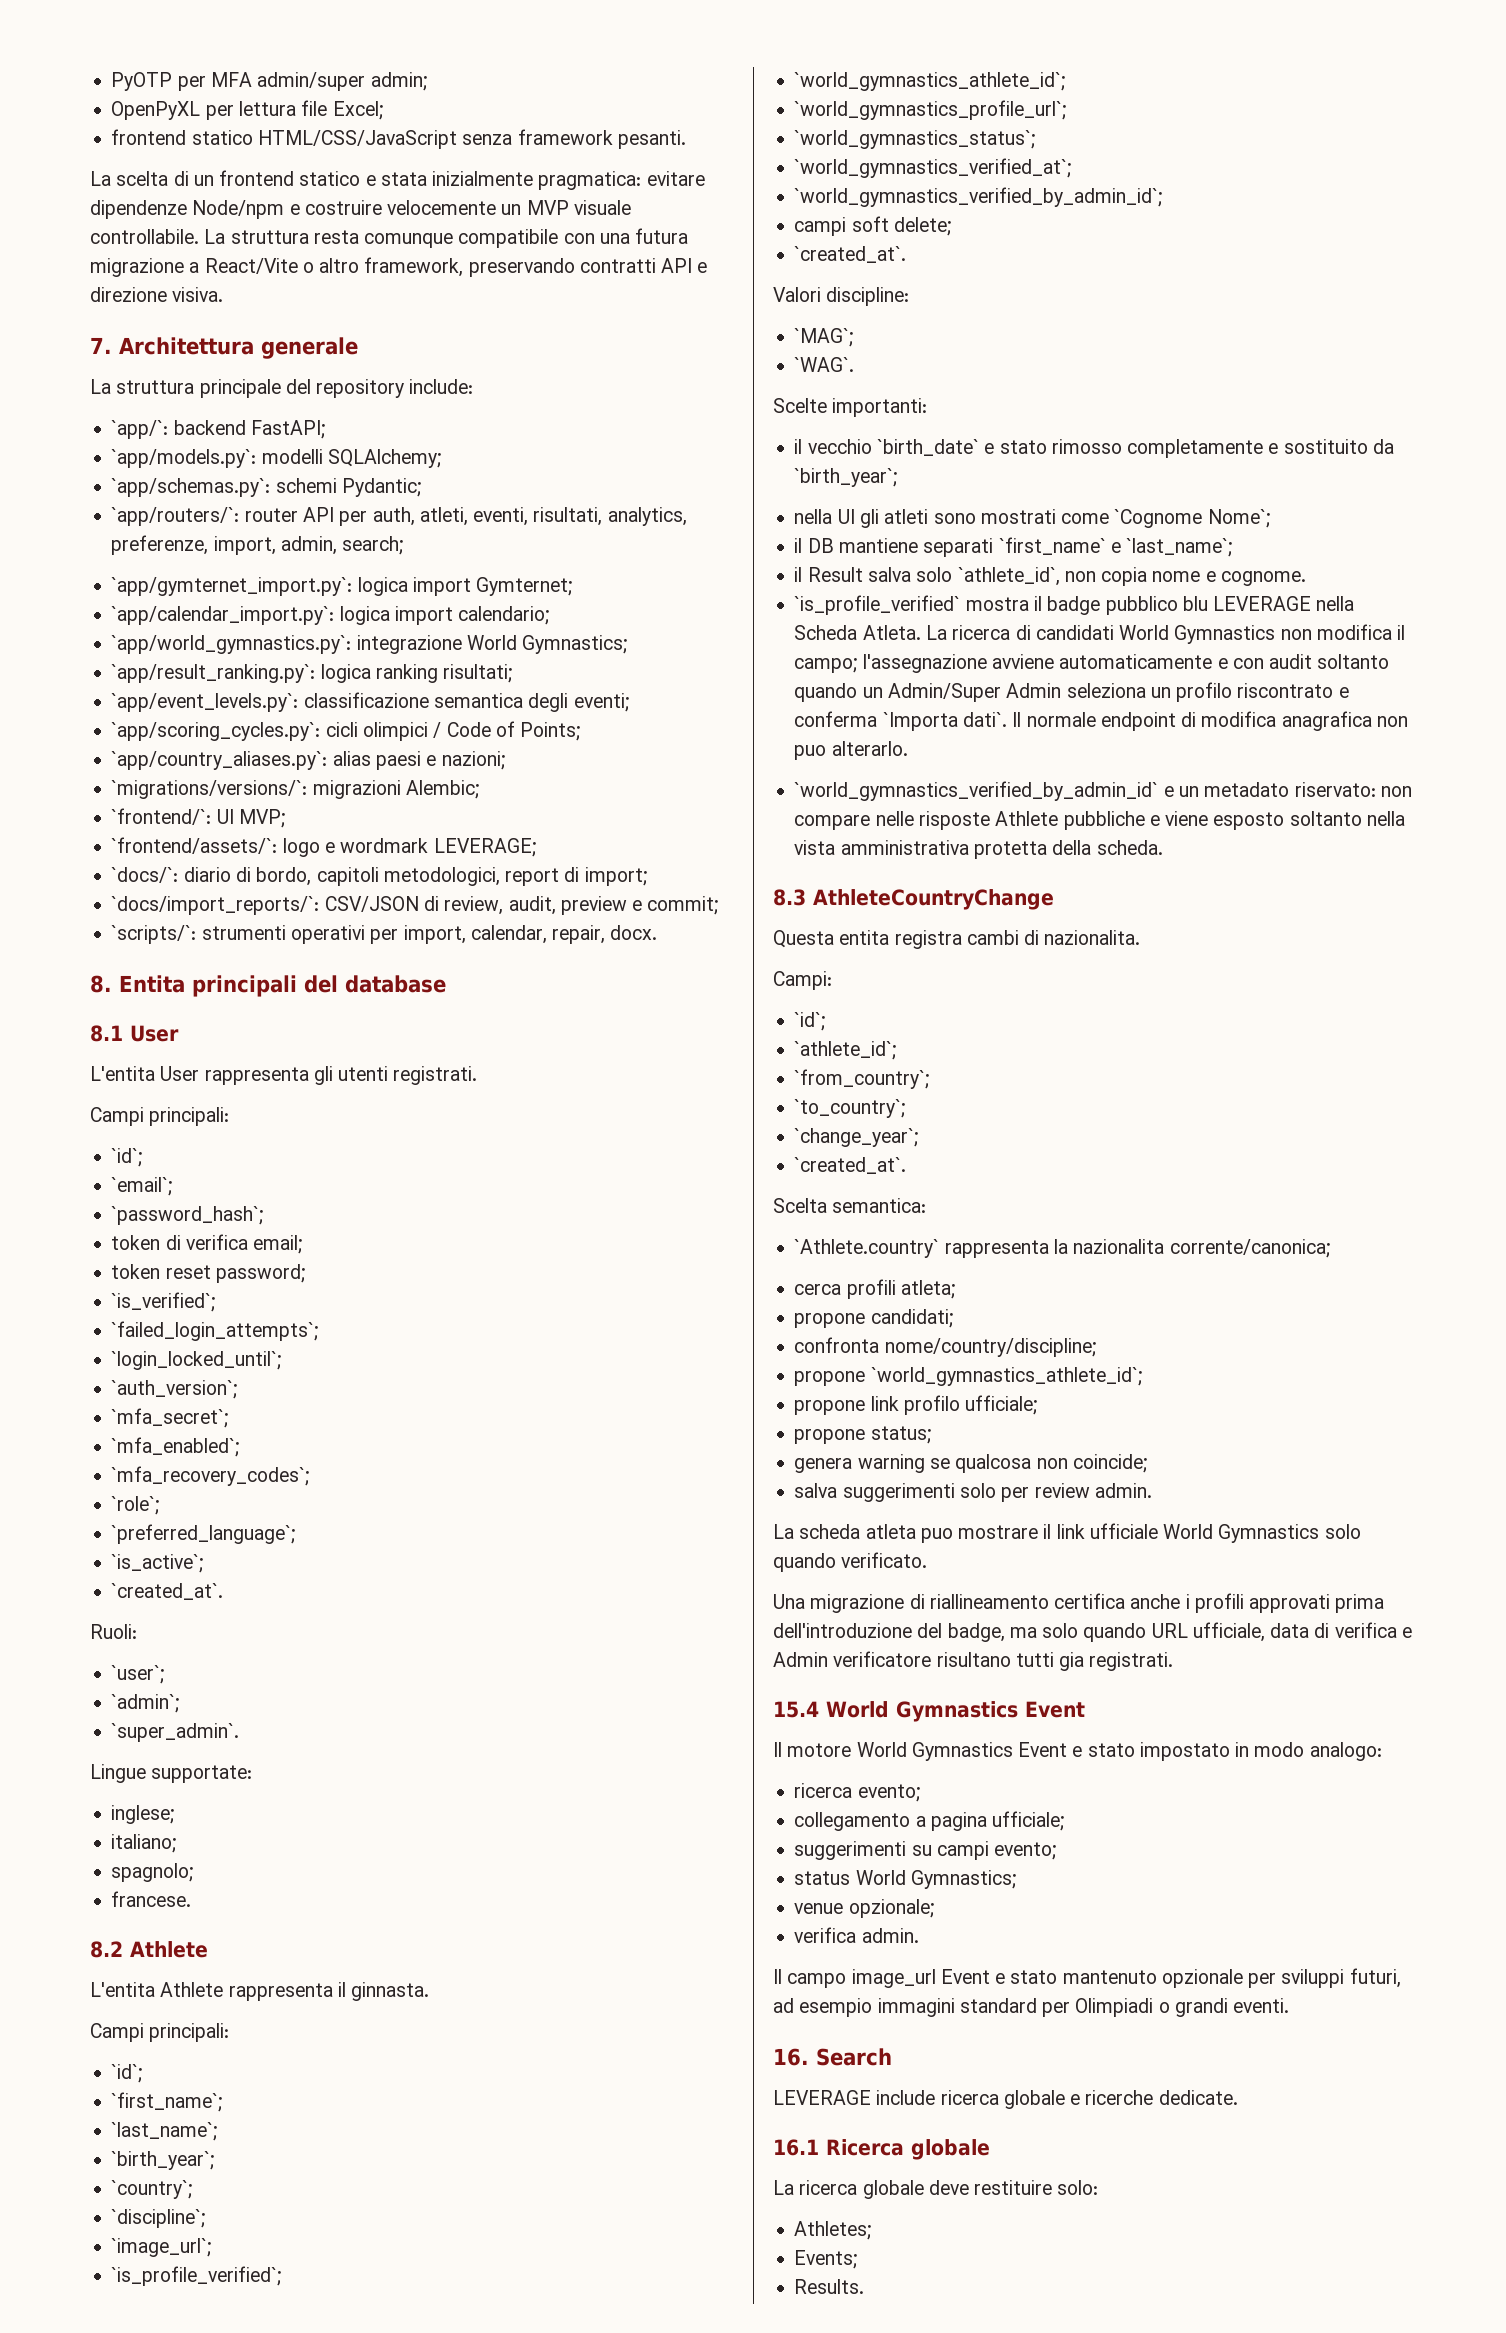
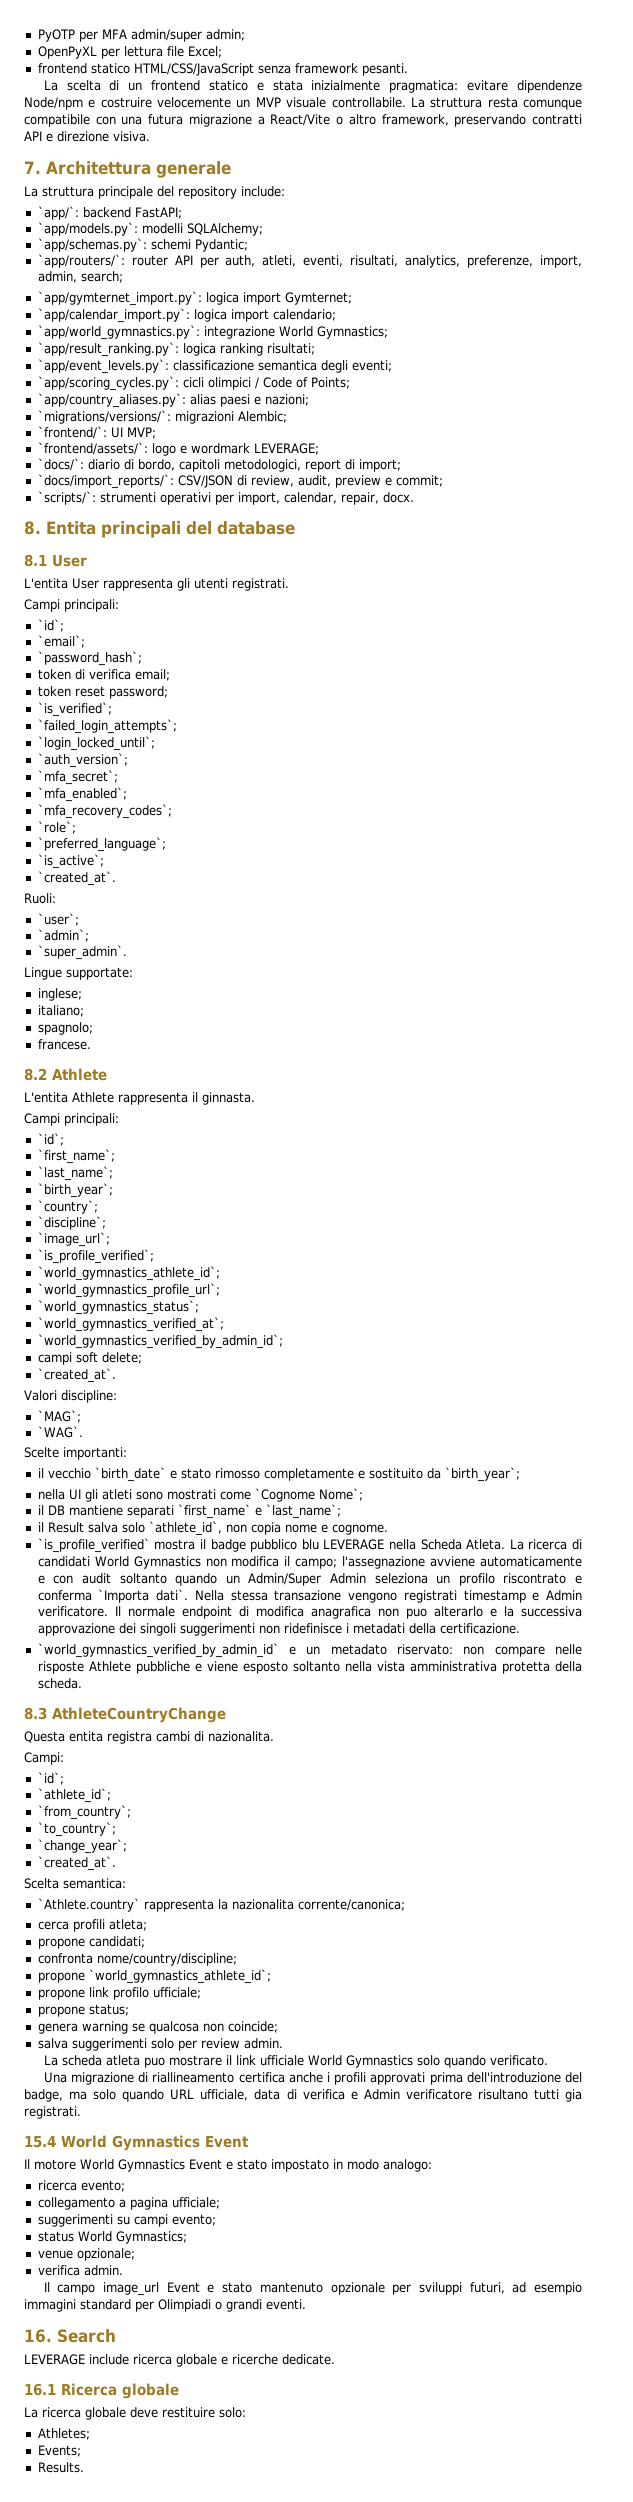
(1007, 719) none -> [194,1590,583,1603] [37,1606,108,1617] Nella stessa transazione vengono registrati timestamp e Admin verificatore.
[831,741,908,756] alterarlo. -> [433,1606,582,1617] [37,1623,520,1636] alterarlo e la successiva approvazione dei singoli suggerimenti non ridefinisce i metadati della certificazione.

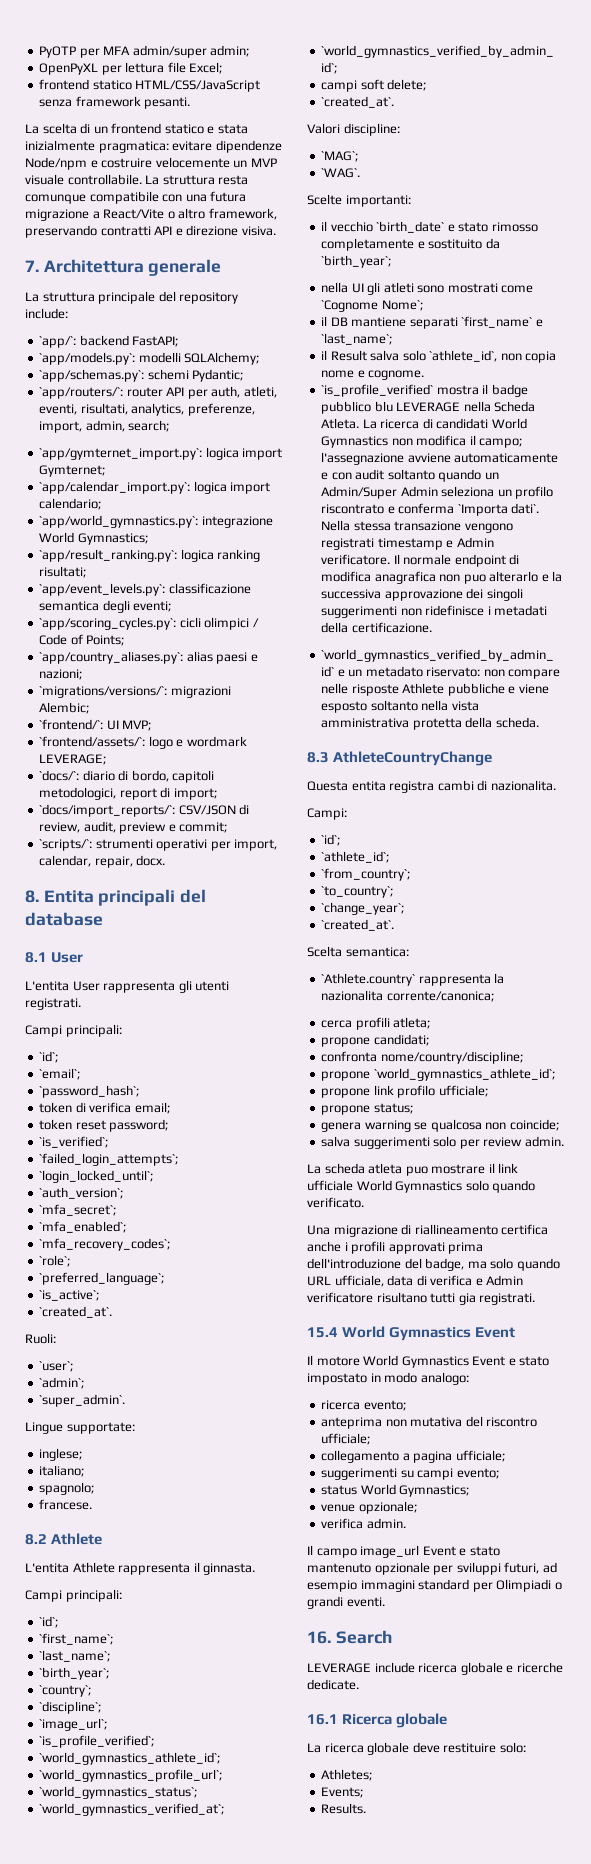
(125, 2186) none -> [321,1416,538,1429] [321,1433,371,1445] // anteprima non mutativa del riscontro ufficiale;

